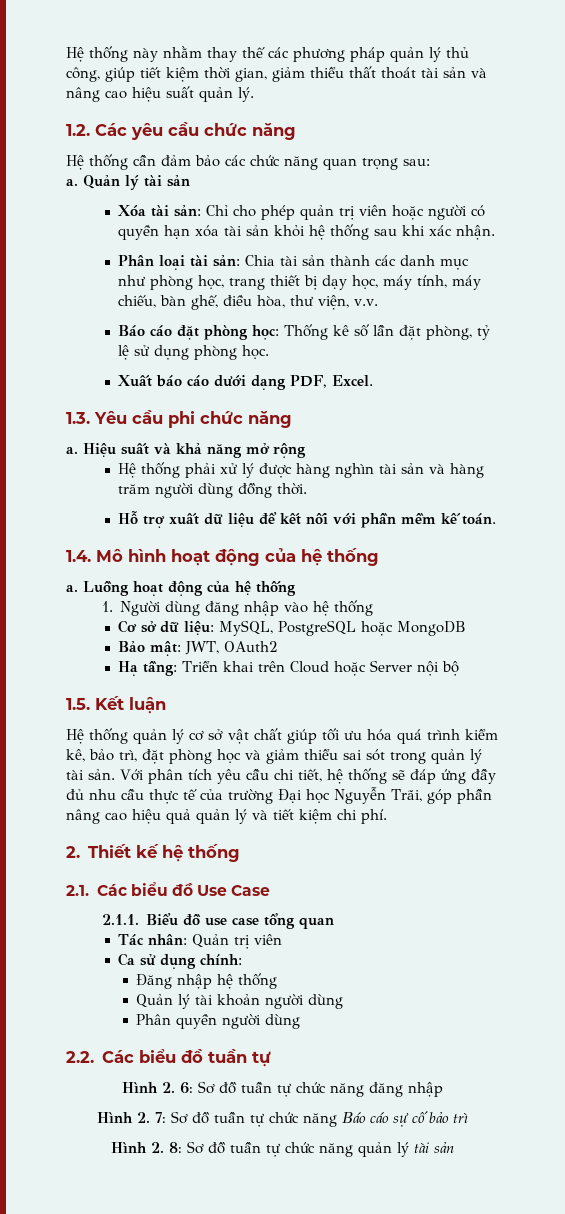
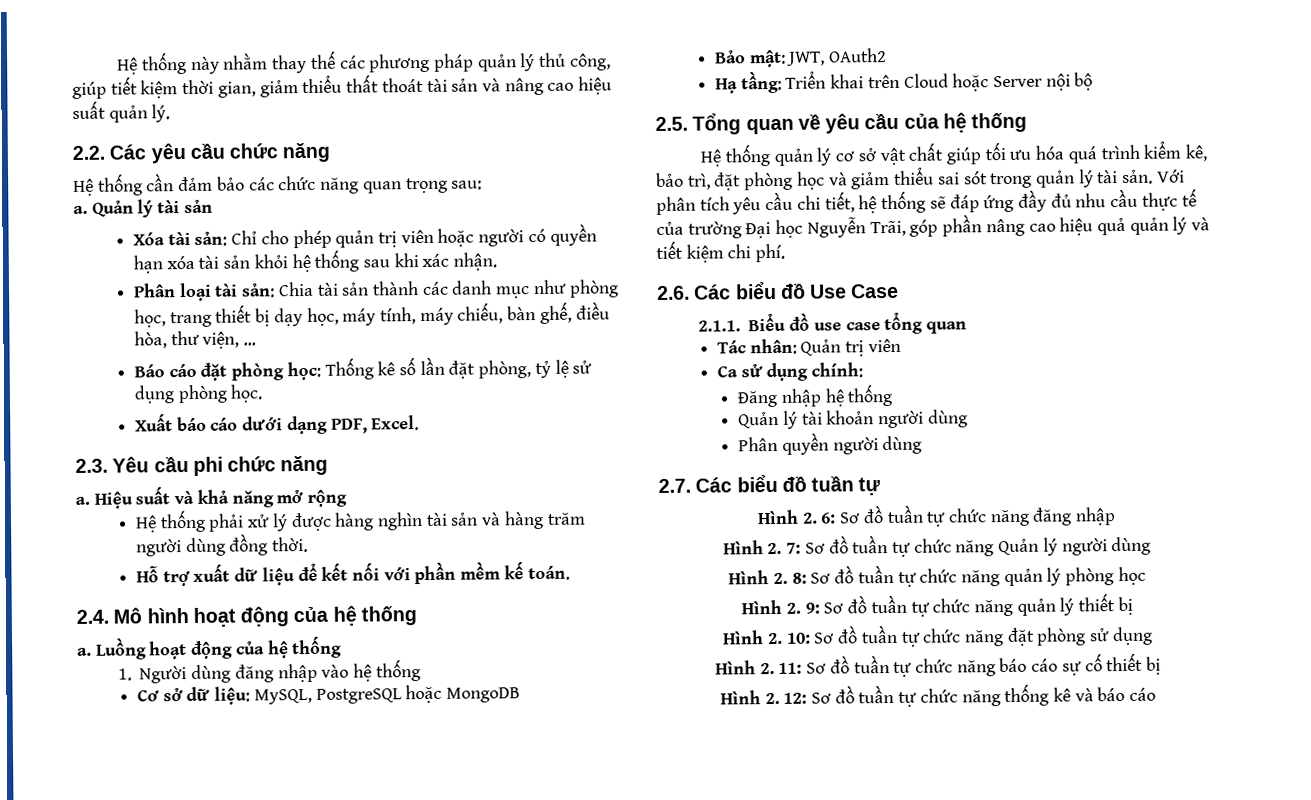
[66,124,90,136] 1.2. -> [72,145,105,160] 2.2.
[354,299,379,306] v.v. -> [243,342,257,346] ...
[66,412,90,424] 1.3. -> [75,458,108,473] 2.3.
[66,550,91,562] 1.4. -> [76,609,109,624] 2.4.
[66,696,166,714] 1.5. Kết luận -> [655,112,1028,135] 2.5. Tổng quan về yêu cầu của hệ thống
[66,844,240,862] [66,885,89,896] 2. Thiết kế hệ thống // 2.1. -> [657,285,690,300] 2.6.
[66,1051,94,1063] 2.2. -> [658,478,691,493] 2.7.
[342,1111,468,1127] Báo cáo sự cố bảo trì -> [998,536,1152,556] Quản lý người dùng
[414,1142,454,1153] tài sản -> [1065,566,1146,586] [741,593,1133,617] [722,624,1153,647] [714,652,1162,677] [719,683,1157,707] phòng học // Hình 2. 9: Sơ đồ tuần tự chức năng quản lý thiết bị // Hình 2. 10: Sơ đồ tuần tự chức năng đặt phòng sử dụng // Hình 2. 11: Sơ đồ tuần tự chức năng báo cáo sự cố thiết bị // Hình 2. 12: Sơ đồ tuần tự chức năng thống kê và báo cáo

